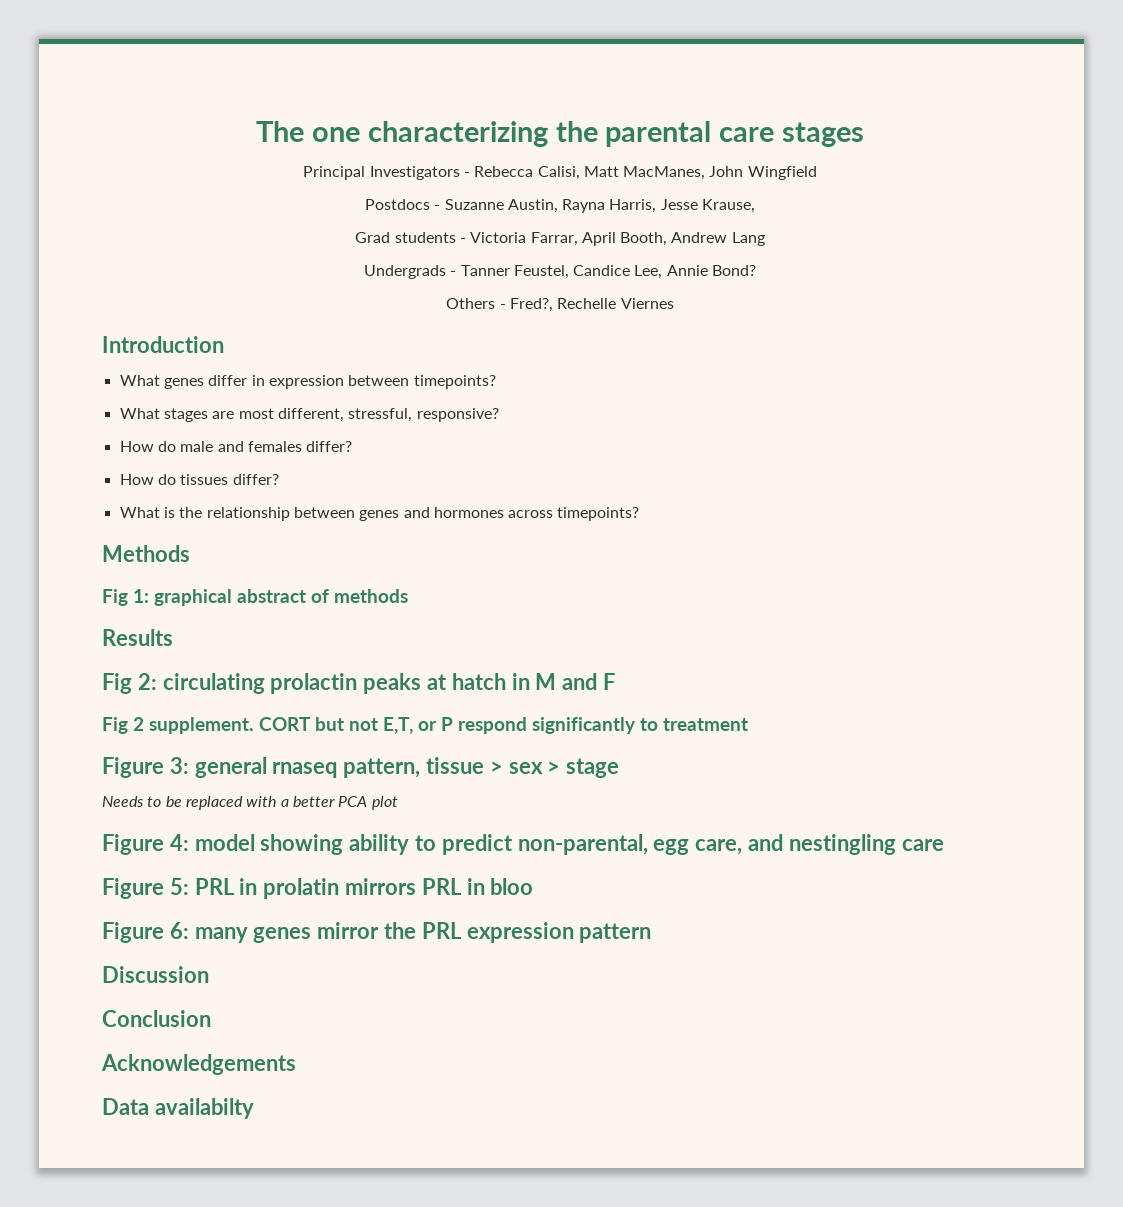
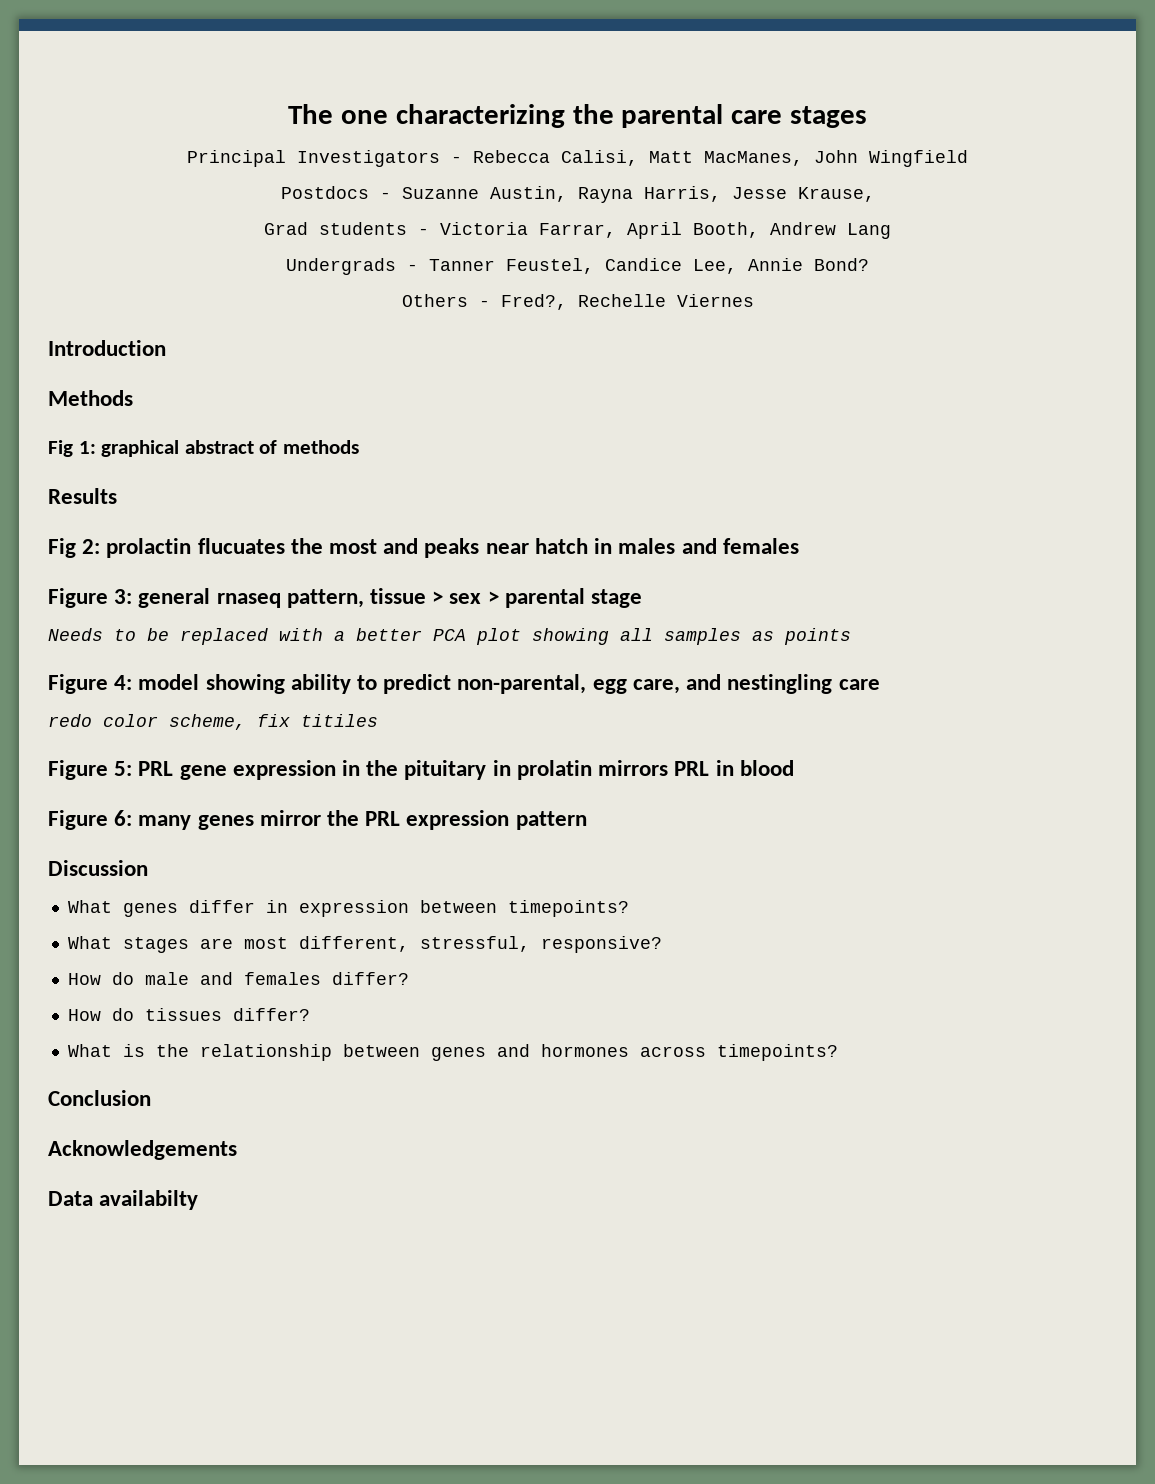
(224, 344) none -> [48,390,133,406] [48,440,359,457] [48,488,117,504] [48,538,799,558] [48,588,643,608] [48,628,851,645] [48,674,880,694] [48,714,378,730] [48,760,794,780] [48,810,587,830] [48,860,148,876] // Methods // Fig 1: graphical abstract of methods // Results // Fig 2: prolactin flucuates the most and peaks near hatch in males and females // Figure 3: general rnaseq pattern, tissue > sex > parental stage // Needs to be replaced with a better PCA plot showing all samples as points // Figure 4: model showing ability to predict non-parental, egg care, and nestingling care // redo color scheme, fix titiles // Figure 5: PRL gene expression in the pituitary in prolatin mirrors PRL in blood // Figure 6: many genes mirror the PRL expression pattern // Discussion
[102,545,190,562] [102,589,408,606] [102,629,173,646] [102,673,616,694] [102,717,748,734] [102,757,620,778] [102,796,398,810] [102,834,944,855] [102,878,534,899] [102,922,652,943] [102,966,209,983] // Methods // Fig 1: graphical abstract of methods // Results // Fig 2: circulating prolactin peaks at hatch in M and F // Fig 2 supplement. CORT but not E,T, or P respond significantly to treatment // Figure 3: general rnaseq pattern, tissue > sex > stage // Needs to be replaced with a better PCA plot // Figure 4: model showing ability to predict non-parental, egg care, and nestingling care // Figure 5: PRL in prolatin mirrors PRL in bloo // Figure 6: many genes mirror the PRL expression pattern // Discussion -> (838, 1052) none

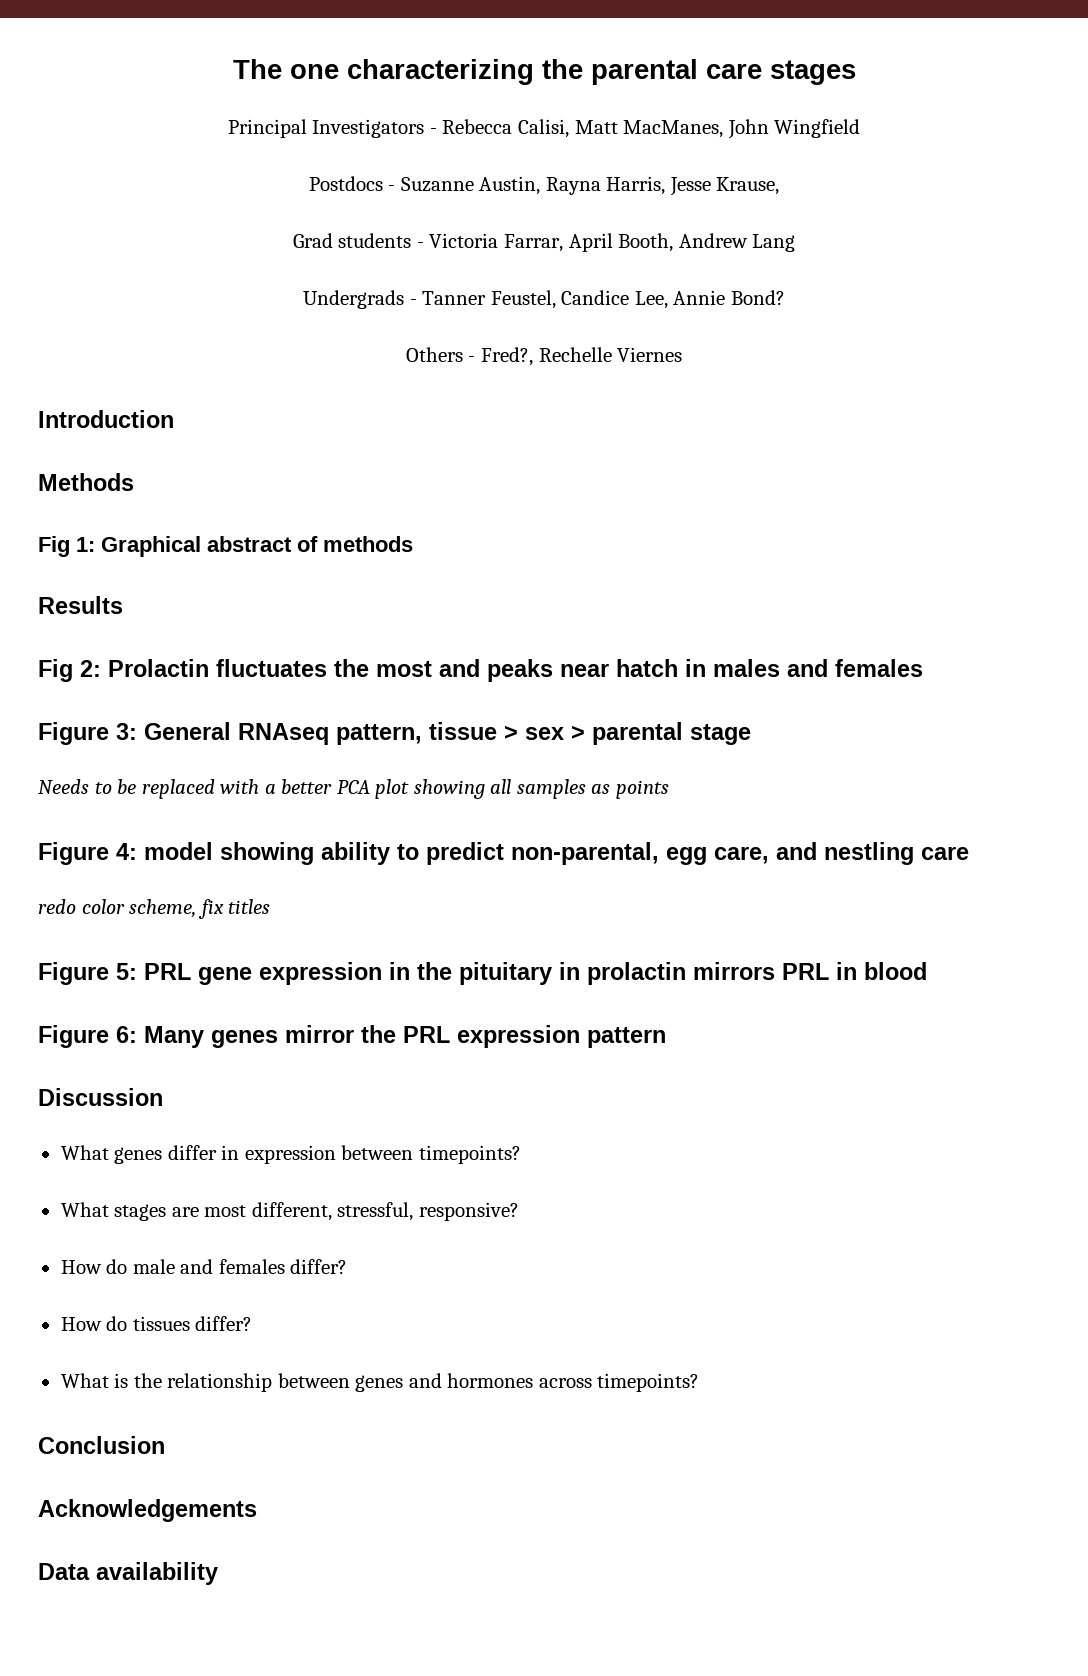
[101,440,180,457] graphical -> [101,536,201,557] Graphical
[106,538,285,558] prolactin flucuates -> [108,659,327,677] Prolactin fluctuates
[138,588,281,608] general rnaseq -> [144,722,329,745] General RNAseq
[727,674,833,694] nestingling -> [824,842,914,865] nestling
[301,714,378,727] titiles -> [228,899,271,914] titles
[516,760,592,780] prolatin -> [587,962,686,985] prolactin
[138,815,192,830] many -> [144,1026,204,1048] Many
[99,1190,199,1210] availabilty -> [96,1562,218,1585] availability

